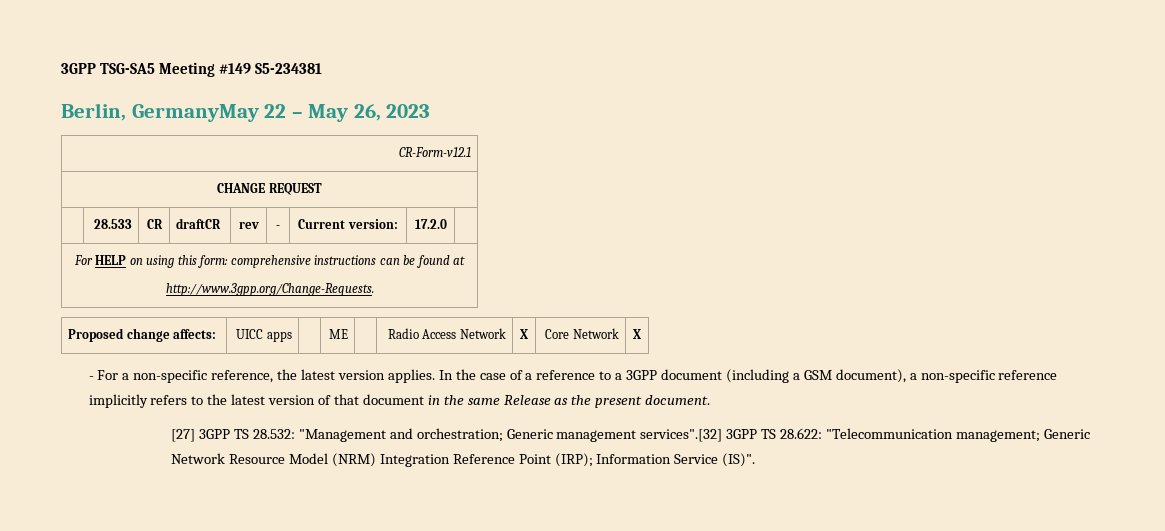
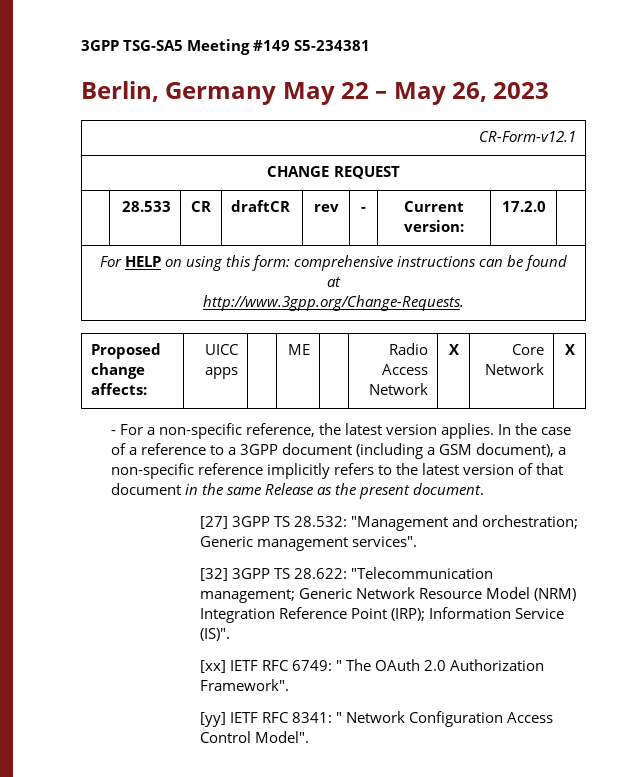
[131,104,259,122] GermanyMay -> [165,82,335,105] Germany May
[640,429,723,442] services".[32] -> [351,536,417,547] [199,568,228,581] services". // [32]
(756, 460) none -> [199,659,545,673] [199,679,289,691] [199,711,553,727] [199,731,309,743] // [xx] IETF RFC 6749: " The OAuth 2.0 Authorization Framework". // [yy] IETF RFC 8341: " Network Configuration Access Control Model".

